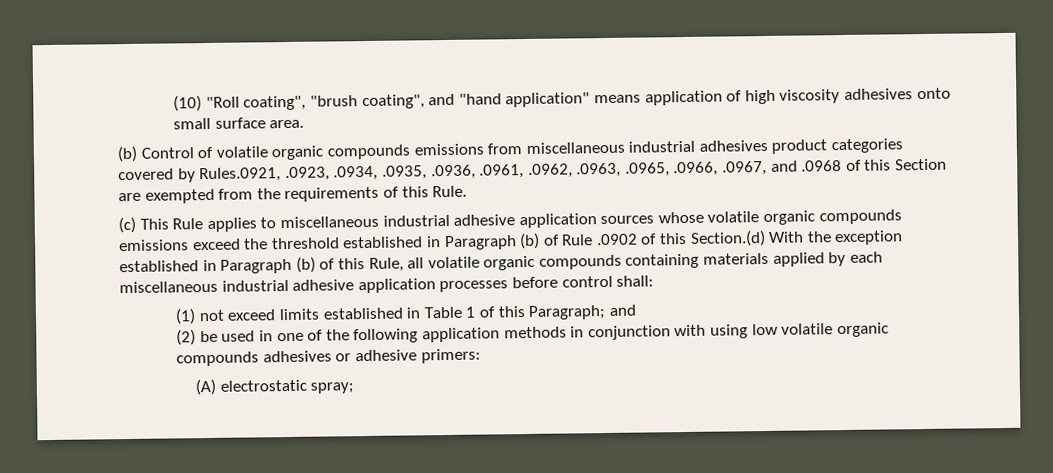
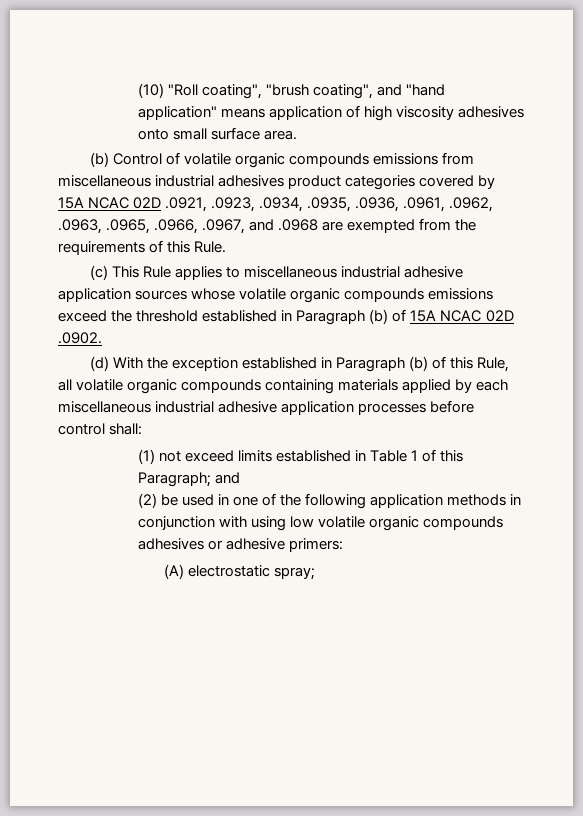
[199,167,282,183] Rules.0921, -> [58,197,208,212] 15A NCAC 02D .0921,
[845,158,948,171] of this Section -> (319, 225) none
[561,230,766,247] Rule .0902 of this Section.(d) -> [410,310,514,322] [58,332,102,344] [89,356,109,371] 15A NCAC 02D .0902. // (d)

